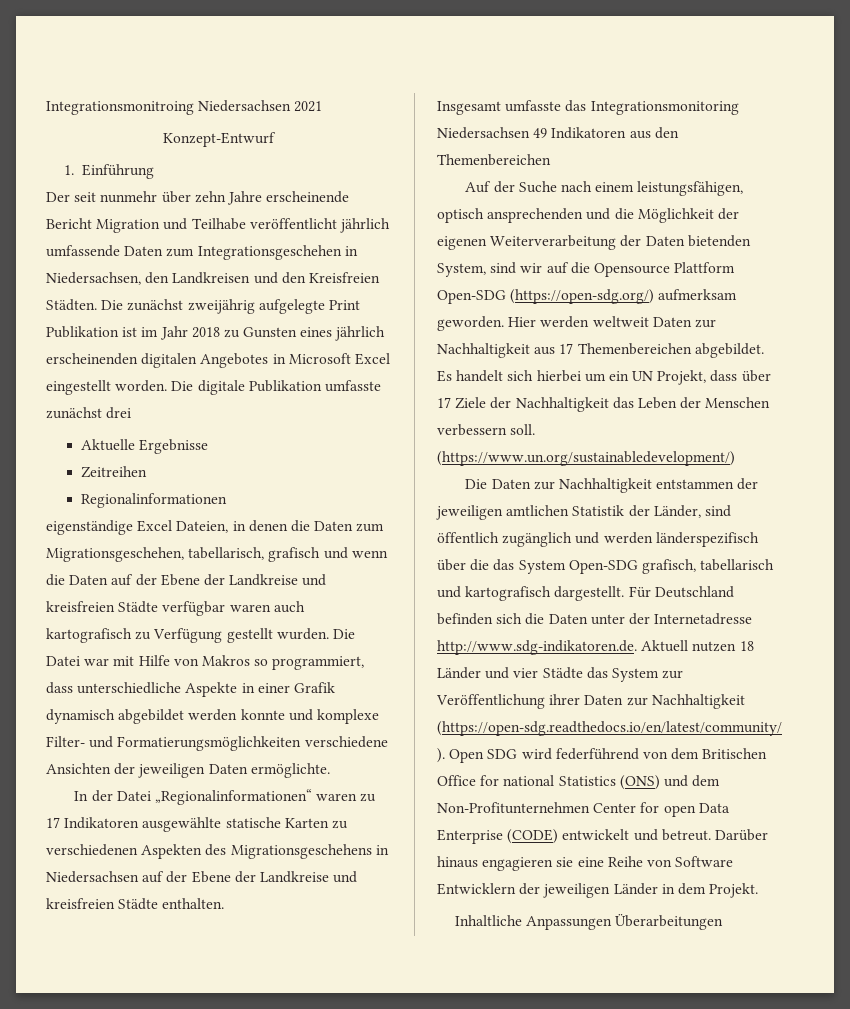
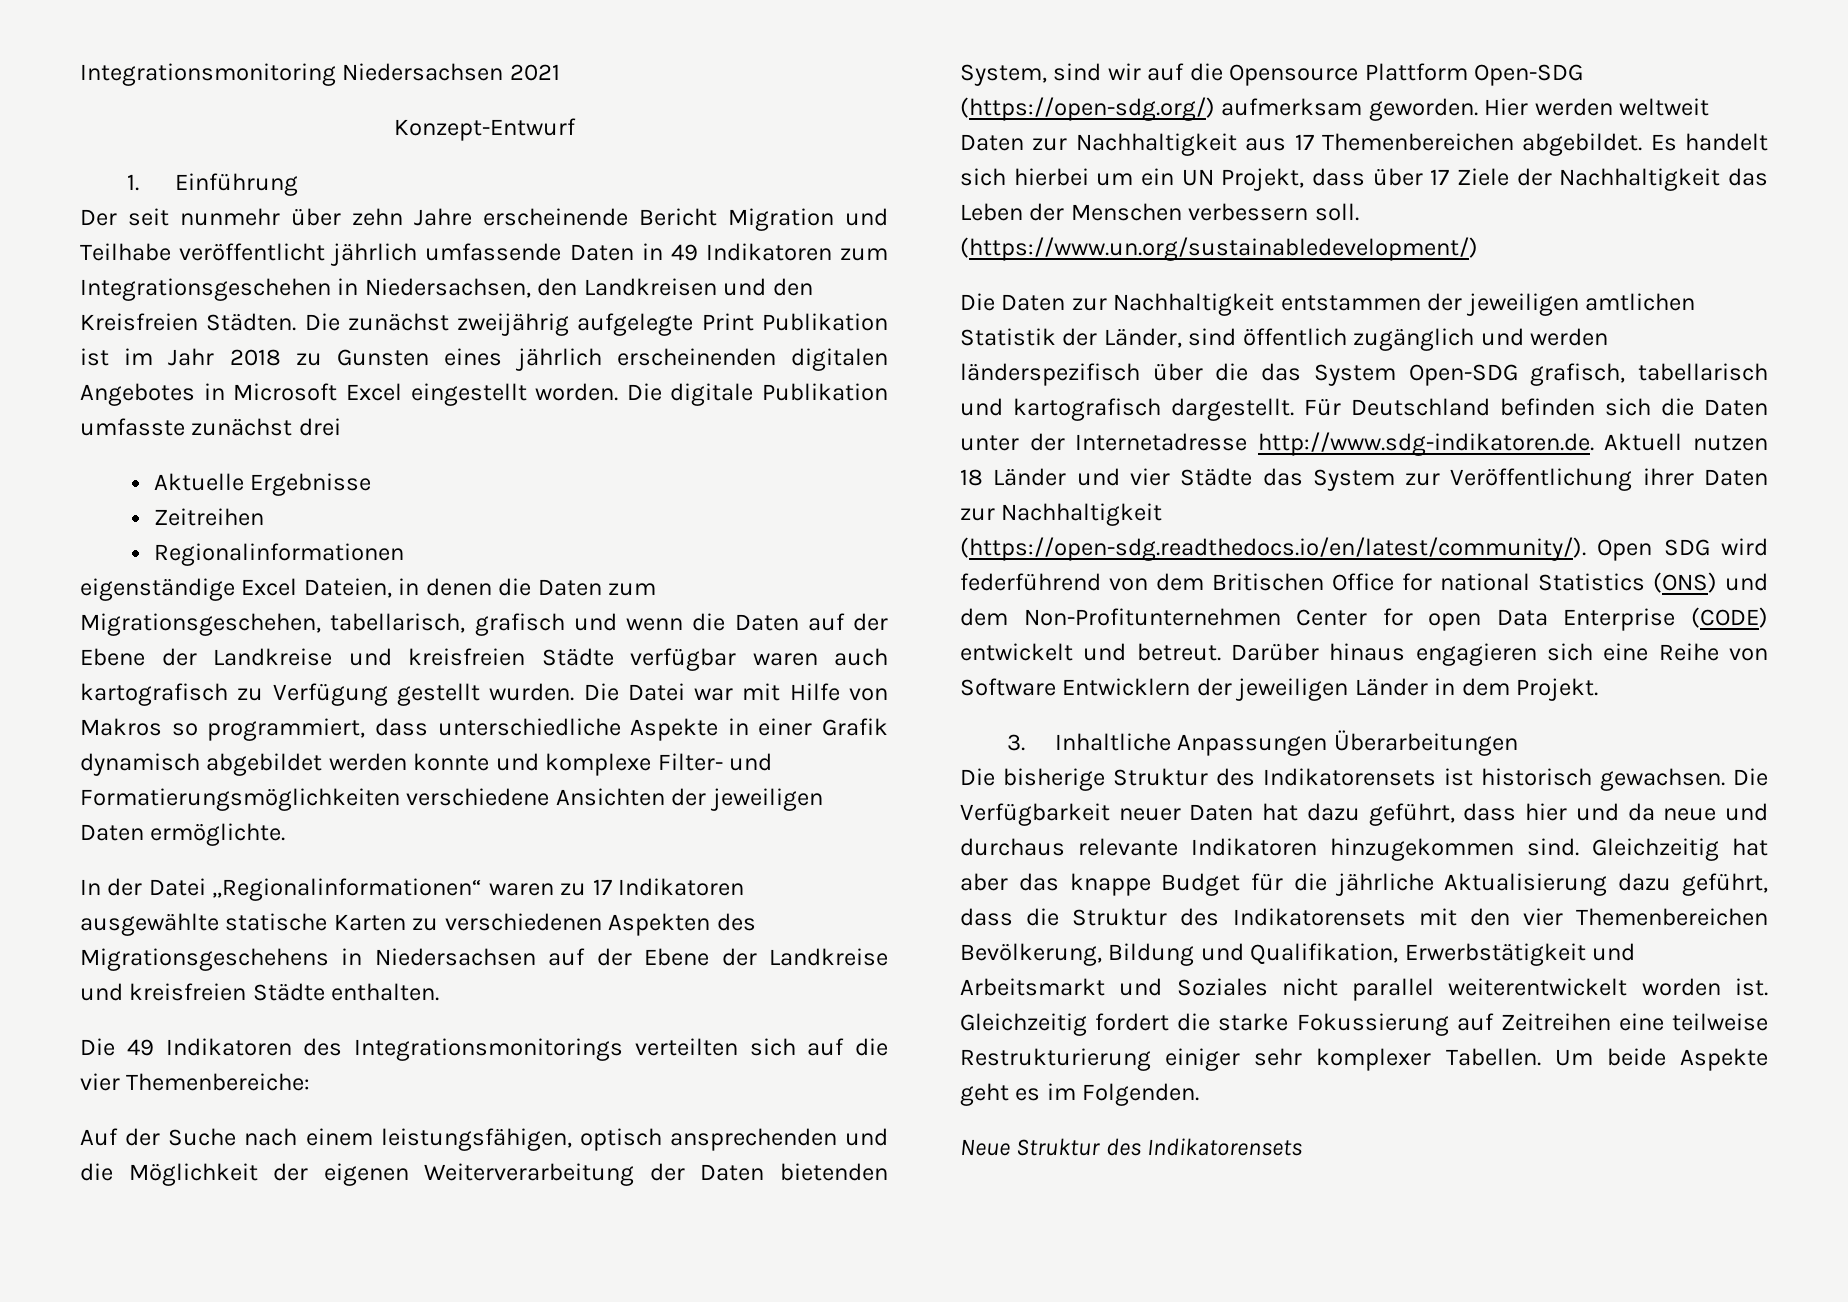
[46,101,194,115] Integrationsmonitroing -> [80,63,336,86] Integrationsmonitoring
(164, 251) none -> [641,243,832,261] in 49 Indikatoren
[437,100,739,115] [437,127,679,139] [437,154,551,166] Insgesamt umfasste das Integrationsmonitoring Niedersachsen 49 Indikatoren aus den Themenbereichen -> [80,1038,888,1061] [80,1073,311,1091] Die 49 Indikatoren des Integrationsmonitorings verteilten sich auf die vier Themenbereiche:
[556,857,574,867] sie -> [1547,643,1593,661] sich
(759, 890) none -> [1007,734,1026,751] 3.
(724, 922) none -> [960,768,1768,791] [960,803,1768,826] [960,838,1768,861] [960,873,1768,896] [960,908,1768,926] [960,943,1636,966] [960,978,1768,1001] [960,1013,1768,1036] [960,1048,1768,1071] [960,1083,1200,1106] [960,1138,1303,1156] // Die bisherige Struktur des Indikatorensets ist historisch gewachsen. Die Verfügbarkeit neuer Daten hat dazu geführt, dass hier und da neue und durchaus relevante Indikatoren hinzugekommen sind. Gleichzeitig hat aber das knappe Budget für die jährliche Aktualisierung dazu geführt, dass die Struktur des Indikatorensets mit den vier Themenbereichen Bevölkerung, Bildung und Qualifikation, Erwerbstätigkeit und Arbeitsmarkt und Soziales nicht parallel weiterentwickelt worden ist. Gleichzeitig fordert die starke Fokussierung auf Zeitreihen eine teilweise Restrukturierung einiger sehr komplexer Tabellen. Um beide Aspekte geht es im Folgenden. // Neue Struktur des Indikatorensets

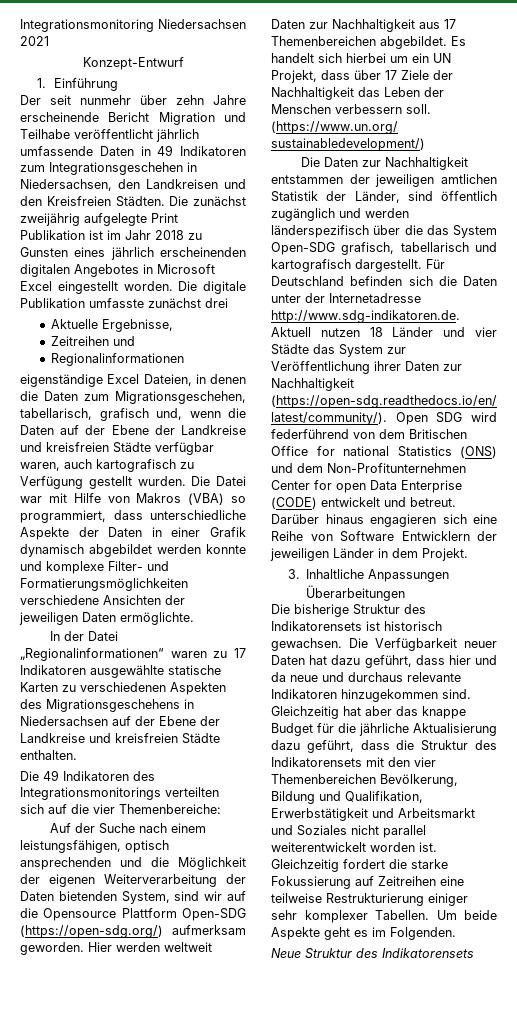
[250,473,372,496] [153,508,264,526] Ergebnisse // Zeitreihen -> [101,319,173,332] [50,336,135,346] Ergebnisse, // Zeitreihen und
[573,613,617,631] und -> [156,408,182,420] und,
[752,653,818,666] waren -> [20,462,60,471] waren,
(162, 727) none -> [188,493,225,505] (VBA)
(719, 729) none -> [78,527,143,537] der Daten

